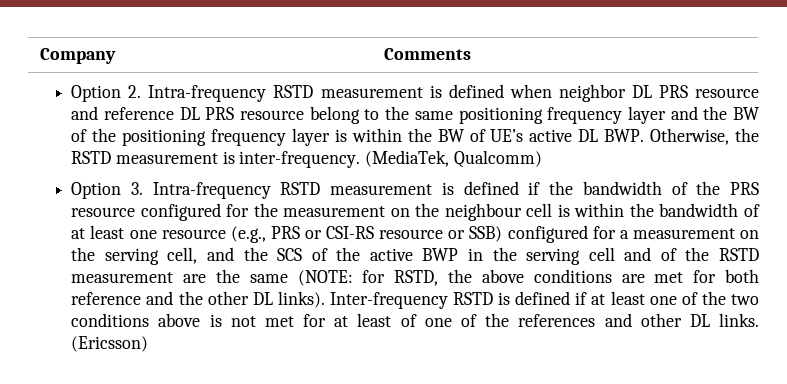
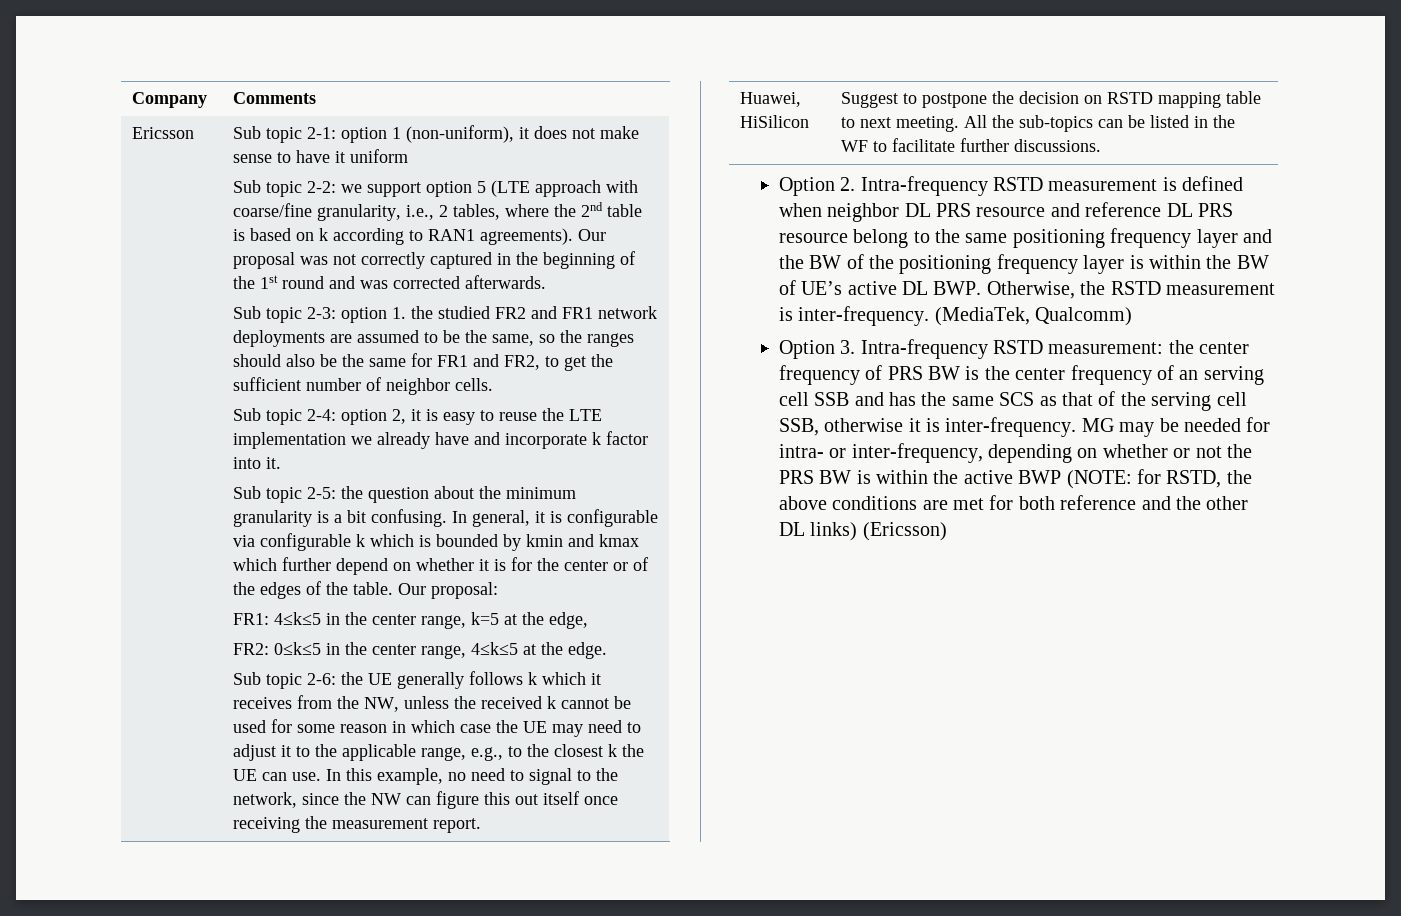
(472, 54) none -> [132,127,195,139] [233,125,640,143] [233,149,409,163] [233,180,639,197] [233,202,643,221] [233,228,607,245] [233,251,636,269] [233,275,547,289] [233,306,658,323] [233,330,635,347] [233,353,614,371] [233,377,494,395] [233,408,603,425] [233,431,649,449] [233,457,282,469] [233,486,577,503] [233,509,659,527] [233,533,640,551] [233,557,649,575] [233,581,499,599] [233,612,589,629] [233,642,608,659] [233,671,602,689] [233,695,632,712] [233,719,642,737] [233,744,645,761] [233,768,619,785] [233,791,619,809] [233,816,482,833] [740,92,802,107] [740,115,810,128] [841,91,1262,108] [841,115,1236,132] [841,138,1102,152] // Ericsson | Sub topic 2-1: option 1 (non-uniform), it does not make sense to have it uniform // Sub topic 2-2: we support option 5 (LTE approach with coarse/fine granularity, i.e., 2 tables, where the 2nd table is based on k according to RAN1 agreements). Our proposal was not correctly captured in the beginning of the 1st round and was corrected afterwards. // Sub topic 2-3: option 1. the studied FR2 and FR1 network deployments are assumed to be the same, so the ranges should also be the same for FR1 and FR2, to get the sufficient number of neighbor cells. // Sub topic 2-4: option 2, it is easy to reuse the LTE implementation we already have and incorporate k factor into it. // Sub topic 2-5: the question about the minimum granularity is a bit confusing. In general, it is configurable via configurable k which is bounded by kmin and kmax which further depend on whether it is for the center or of the edges of the table. Our proposal: // FR1: 4≤k≤5 in the center range, k=5 at the edge, // FR2: 0≤k≤5 in the center range, 4≤k≤5 at the edge. // Sub topic 2-6: the UE generally follows k which it receives from the NW, unless the received k cannot be used for some reason in which case the UE may need to adjust it to the applicable range, e.g., to the closest k the UE can use. In this example, no need to signal to the network, since the NW can figure this out itself once receiving the measurement report. // Huawei, HiSilicon | Suggest to postpone the decision on RSTD mapping table to next meeting. All the sub-topics can be listed in the WF to facilitate further discussions.
[330,181,759,195] [71,203,760,221] [71,225,760,243] [71,247,760,265] [71,269,288,283] measurement is defined if the bandwidth of the PRS resource configured for the measurement on the neighbour cell is within the bandwidth of at least one resource (e.g., PRS or CSI-RS resource or SSB) configured for a measurement on the serving cell, and the SCS of the active BWP in the serving cell and of the RSTD measurement are the same -> [1048,340,1250,354] [778,365,1264,385] [778,391,1247,411] [778,417,1271,437] [778,443,1252,463] [778,470,1062,484] measurement: the center frequency of PRS BW is the center frequency of an serving cell SSB and has the same SCS as that of the serving cell SSB, otherwise it is inter-frequency. MG may be needed for intra- or inter-frequency, depending on whether or not the PRS BW is within the active BWP
[277,291,759,309] [71,313,759,327] links). Inter-frequency RSTD is defined if at least one of the two conditions above is not met for at least of one of the references and other DL links. -> [810,522,858,541] links)

